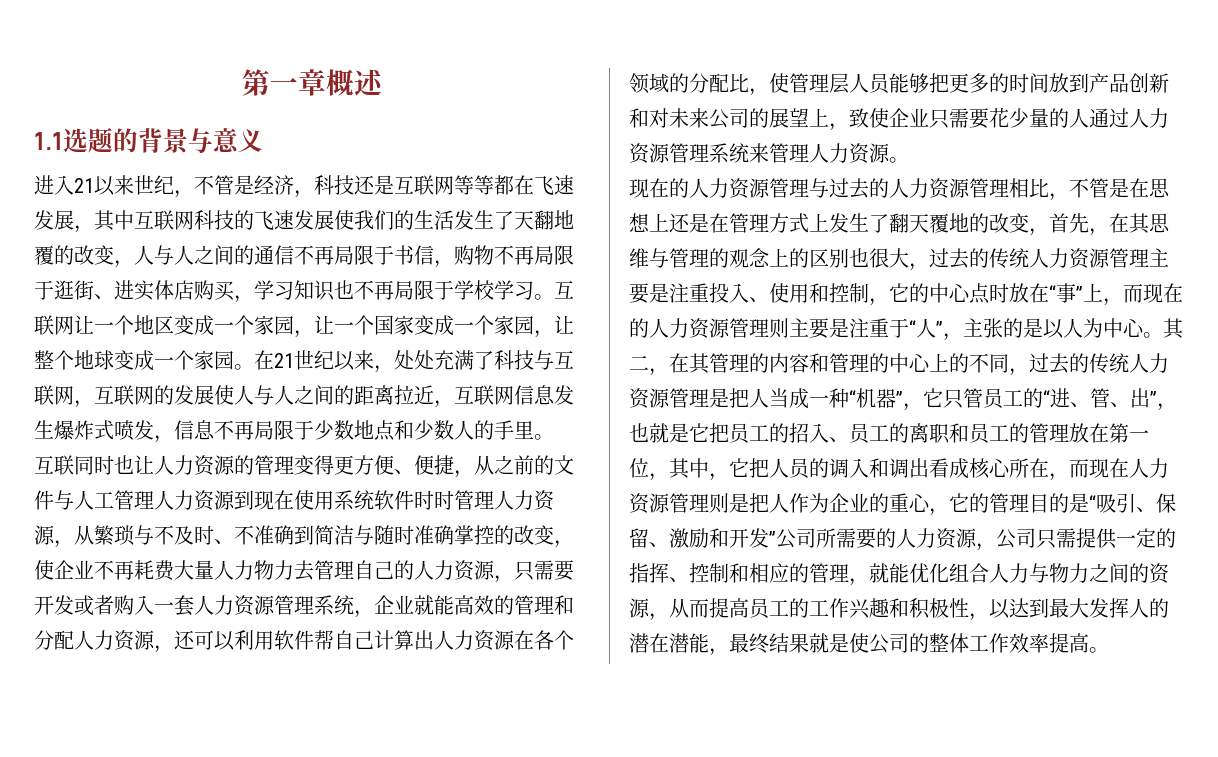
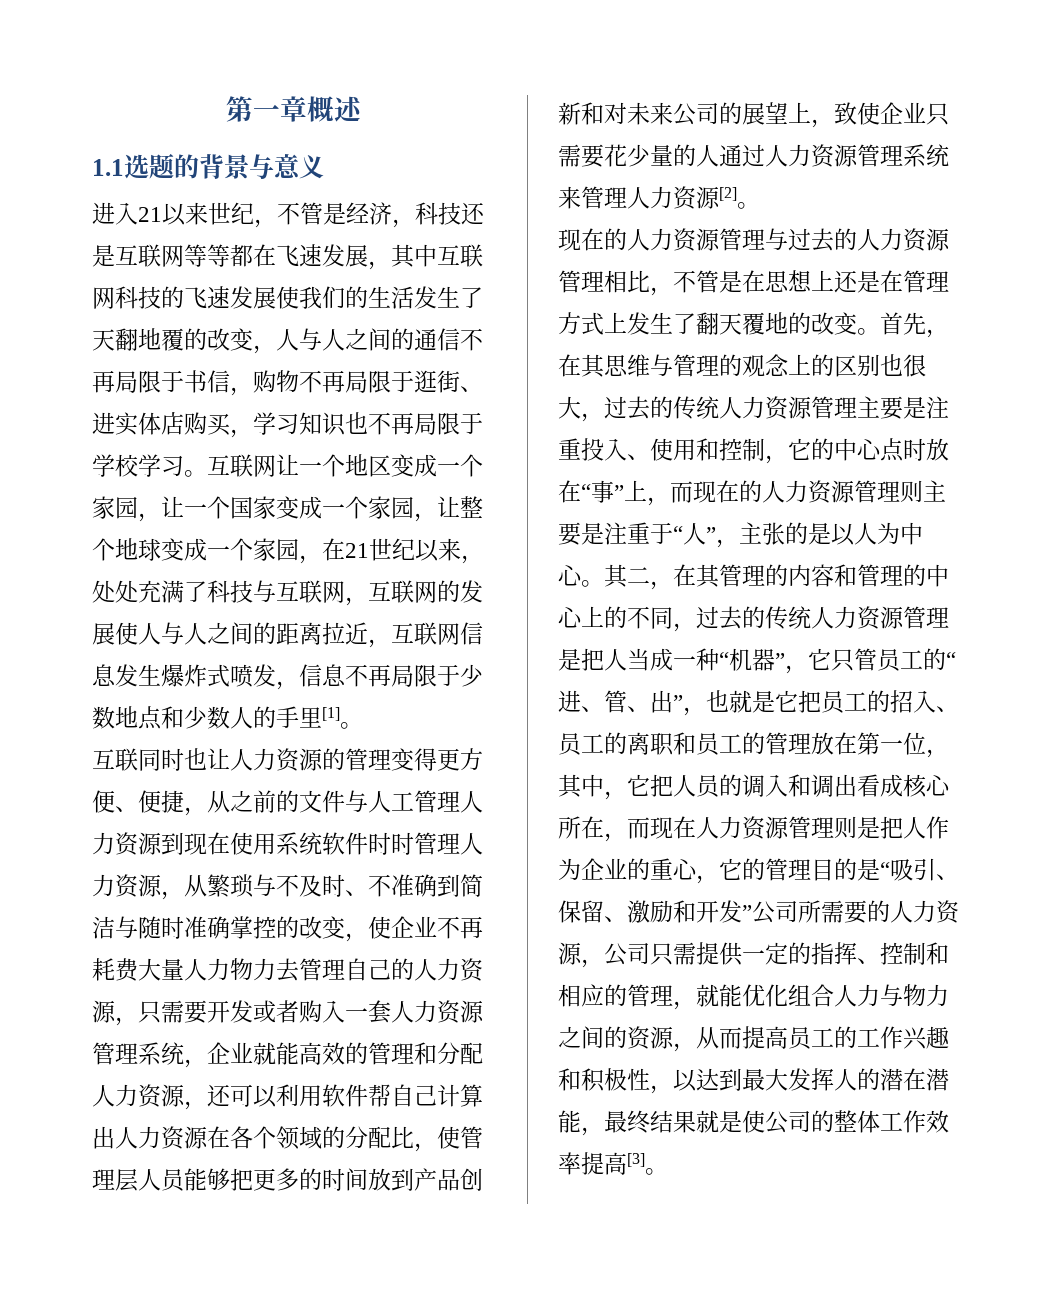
[234,364,254,370] 。 -> [299,555,322,564] ，
(534, 430) none -> [322,707,340,721] [1]
(890, 153) none -> [719,187,737,201] [2]
[1029,228,1049,236] ， -> [857,328,880,335] 。
(1089, 643) none -> [627,1153,645,1167] [3]

